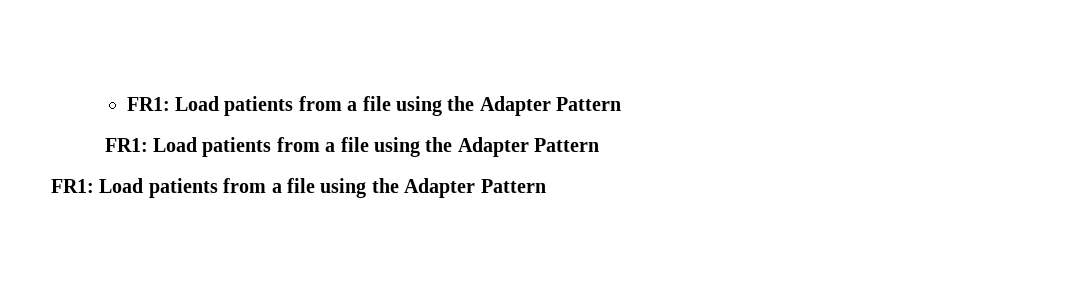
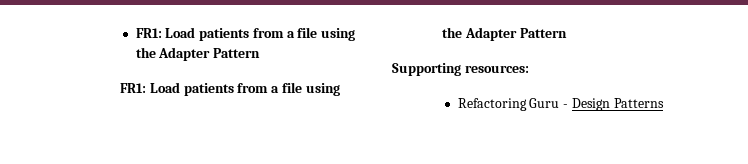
[51,178,546,198] FR1: Load patients from a file using the Adapter Pattern -> [392,63,529,76] [457,98,664,111] Supporting resources: // Refactoring Guru - Design Patterns

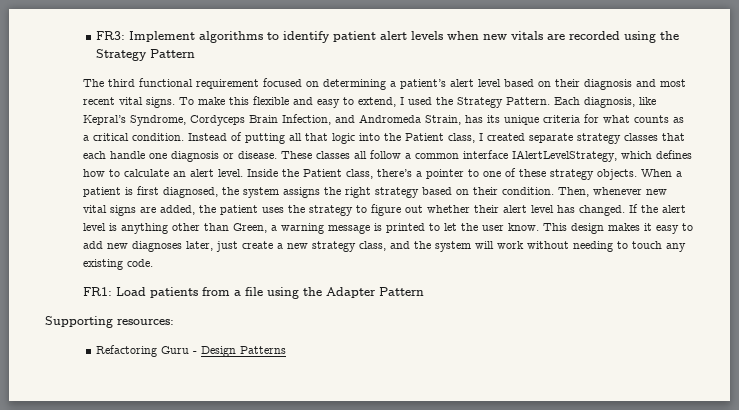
[135,27,356,41] [135,47,261,61] FR1: Load patients from a file using the Adapter Pattern -> [95,31,679,43] [95,49,195,61] [83,78,687,90] [83,96,657,108] [83,114,685,126] [83,132,686,144] [83,150,693,162] [83,168,683,180] [83,186,668,198] [83,204,687,216] [83,223,694,234] [83,241,687,252] [83,259,154,270] FR3: Implement algorithms to identify patient alert levels when new vitals are recorded using the Strategy Pattern // The third functional requirement focused on determining a patient’s alert level based on their diagnosis and most recent vital signs. To make this flexible and easy to extend, I used the Strategy Pattern. Each diagnosis, like Kepral’s Syndrome, Cordyceps Brain Infection, and Andromeda Strain, has its unique criteria for what counts as a critical condition. Instead of putting all that logic into the Patient class, I created separate strategy classes that each handle one diagnosis or disease. These classes all follow a common interface IAlertLevelStrategy, which defines how to calculate an alert level. Inside the Patient class, there’s a pointer to one of these strategy objects. When a patient is first diagnosed, the system assigns the right strategy based on their condition. Then, whenever new vital signs are added, the patient uses the strategy to figure out whether their alert level has changed. If the alert level is anything other than Green, a warning message is printed to let the user know. This design makes it easy to add new diagnoses later, just create a new strategy class, and the system will work without needing to touch any existing code.

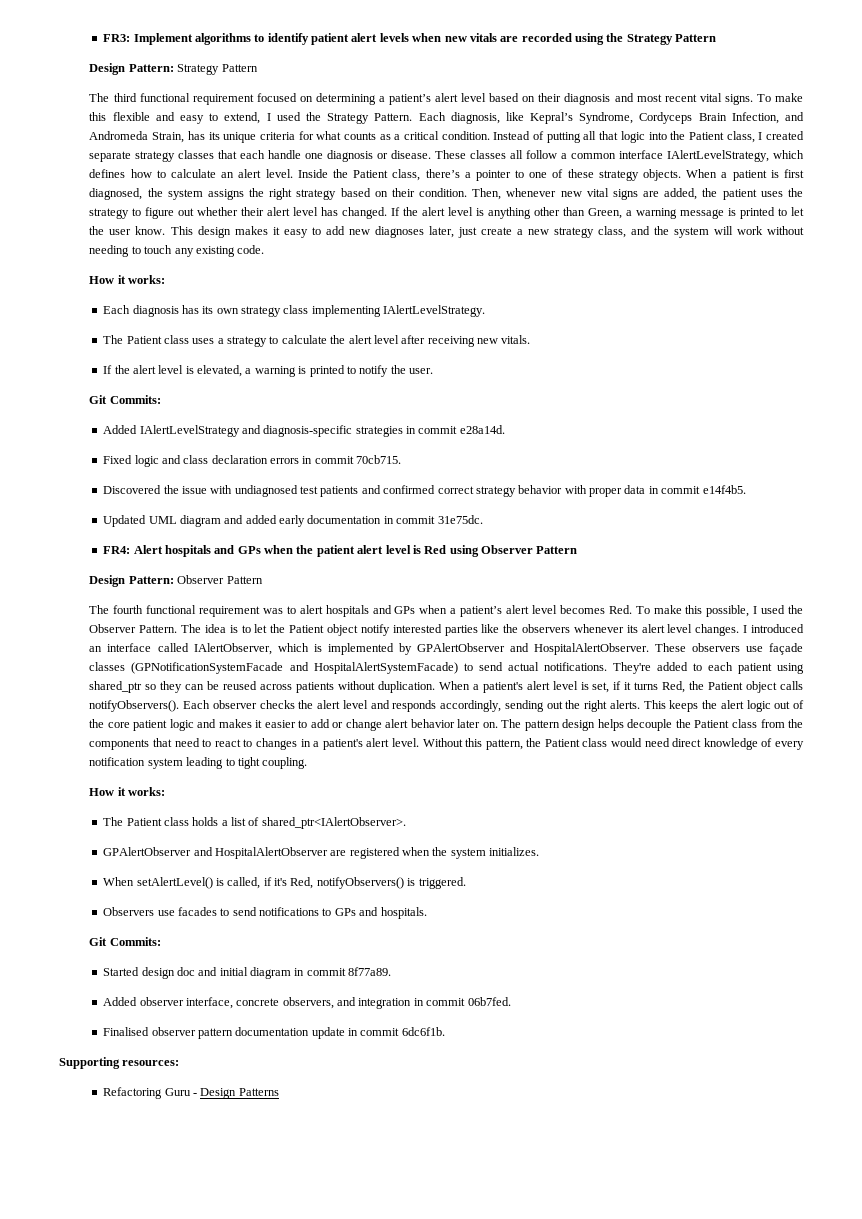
(195, 53) none -> [89,63,258,75] // Design Pattern: Strategy Pattern
[83,287,425,299] FR1: Load patients from a file using the Adapter Pattern -> [89,275,166,284] [103,305,486,317] [103,335,531,347] [103,365,434,377] [89,395,161,404] [103,425,505,437] [103,455,402,467] [103,485,746,497] [103,515,483,527] [103,545,578,557] [89,575,263,587] [89,605,803,617] [89,624,805,636] [89,643,803,655] [89,662,805,674] [89,681,803,693] [89,700,804,712] [89,719,804,731] [89,738,805,750] [89,757,308,769] [89,787,166,796] [103,817,406,829] [103,847,540,859] [103,877,466,889] [103,907,427,919] [89,937,161,946] [103,967,392,979] [103,997,511,1009] [103,1027,445,1039] How it works: // Each diagnosis has its own strategy class implementing IAlertLevelStrategy. // The Patient class uses a strategy to calculate the alert level after receiving new vitals. // If the alert level is elevated, a warning is printed to notify the user. // Git Commits: // Added IAlertLevelStrategy and diagnosis-specific strategies in commit e28a14d. // Fixed logic and class declaration errors in commit 70cb715. // Discovered the issue with undiagnosed test patients and confirmed correct strategy behavior with proper data in commit e14f4b5. // Updated UML diagram and added early documentation in commit 31e75dc. // FR4: Alert hospitals and GPs when the patient alert level is Red using Observer Pattern // Design Pattern: Observer Pattern // The fourth functional requirement was to alert hospitals and GPs when a patient’s alert level becomes Red. To make this possible, I used the Observer Pattern. The idea is to let the Patient object notify interested parties like the observers whenever its alert level changes. I introduced an interface called IAlertObserver, which is implemented by GPAlertObserver and HospitalAlertObserver. These observers use façade classes (GPNotificationSystemFacade and HospitalAlertSystemFacade) to send actual notifications. They're added to each patient using shared_ptr so they can be reused across patients without duplication. When a patient's alert level is set, if it turns Red, the Patient object calls notifyObservers(). Each observer checks the alert level and responds accordingly, sending out the right alerts. This keeps the alert logic out of the core patient logic and makes it easier to add or change alert behavior later on. The pattern design helps decouple the Patient class from the components that need to react to changes in a patient's alert level. Without this pattern, the Patient class would need direct knowledge of every notification system leading to tight coupling. // How it works: // The Patient class holds a list of shared_ptr<IAlertObserver>. // GPAlertObserver and HospitalAlertObserver are registered when the system initializes. // When setAlertLevel() is called, if it's Red, notifyObservers() is triggered. // Observers use facades to send notifications to GPs and hospitals. // Git Commits: // Started design doc and initial diagram in commit 8f77a89. // Added observer interface, concrete observers, and integration in commit 06b7fed. // Finalised observer pattern documentation update in commit 6dc6f1b.

